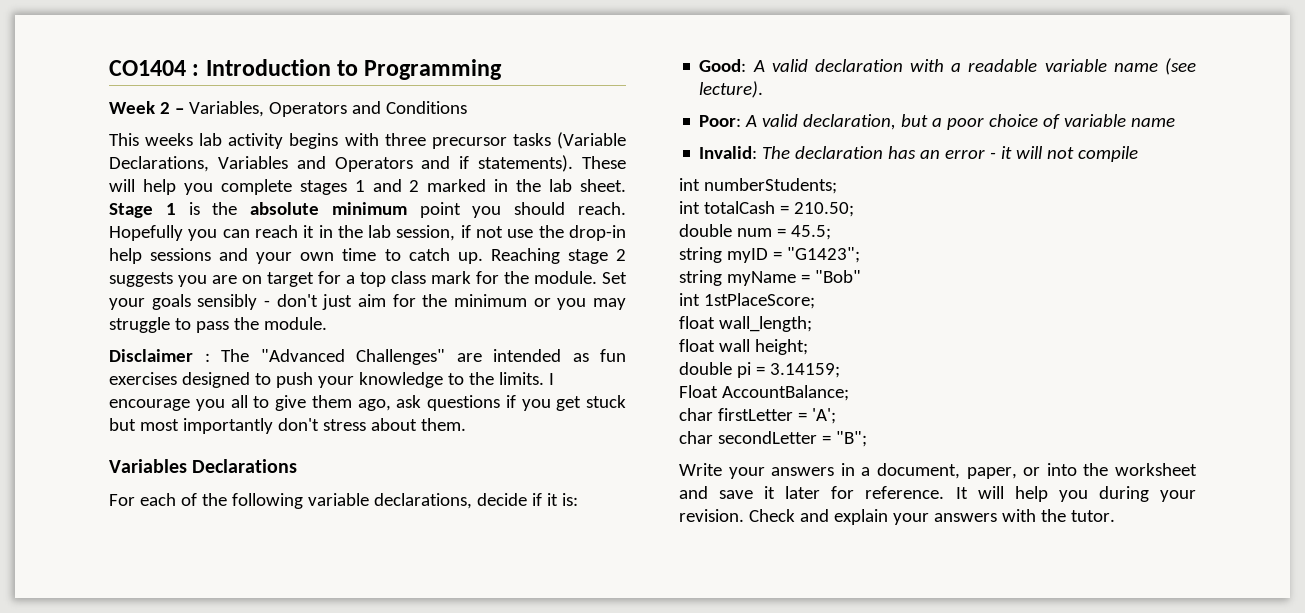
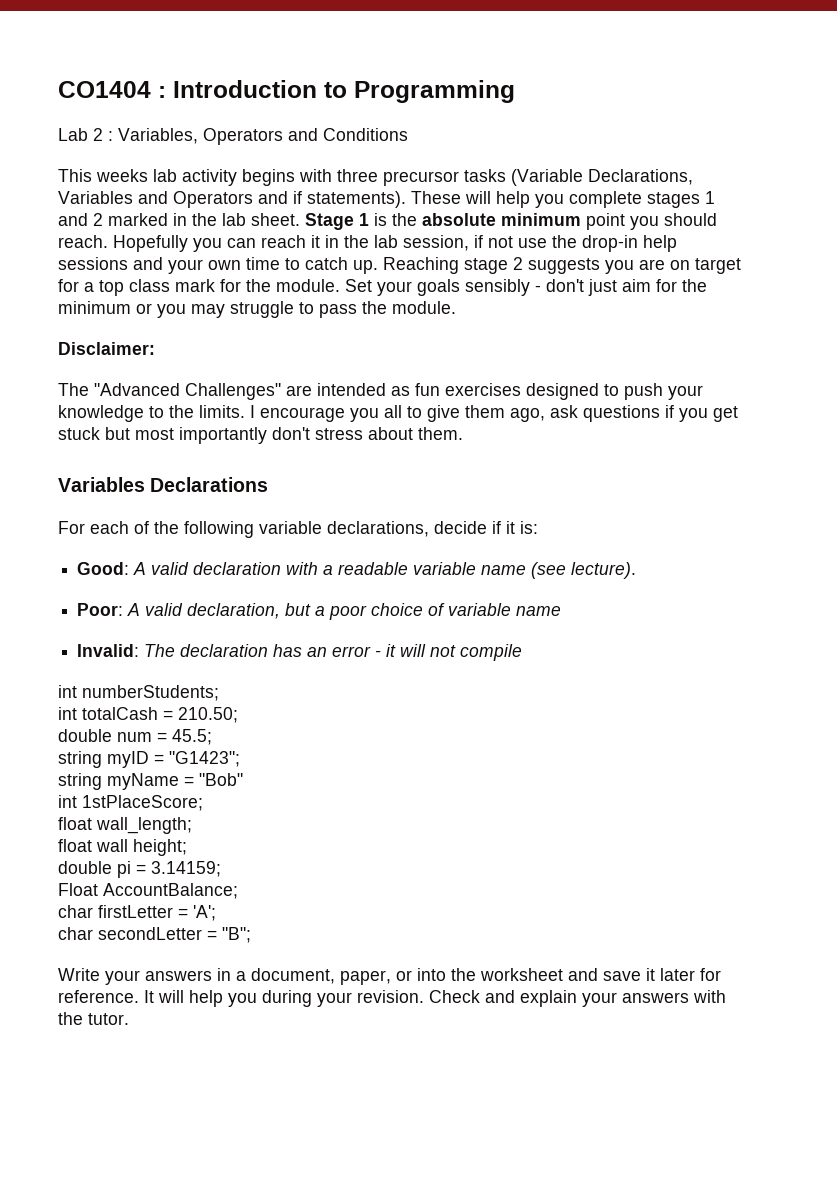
[109,101,184,114] Week 2 – -> [58,128,113,141] Lab 2 :
[109,349,210,362] Disclaimer : -> [58,342,155,355] Disclaimer: //

